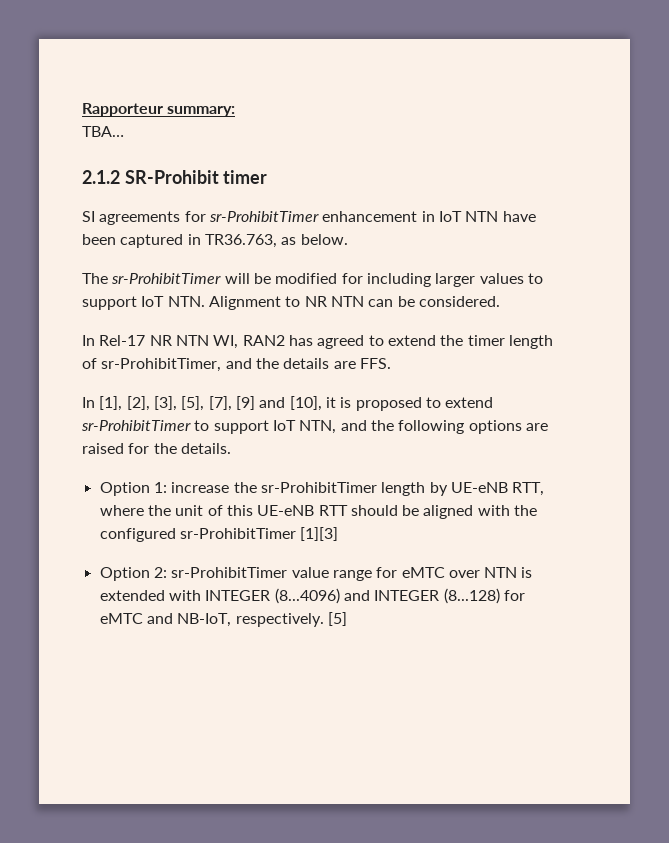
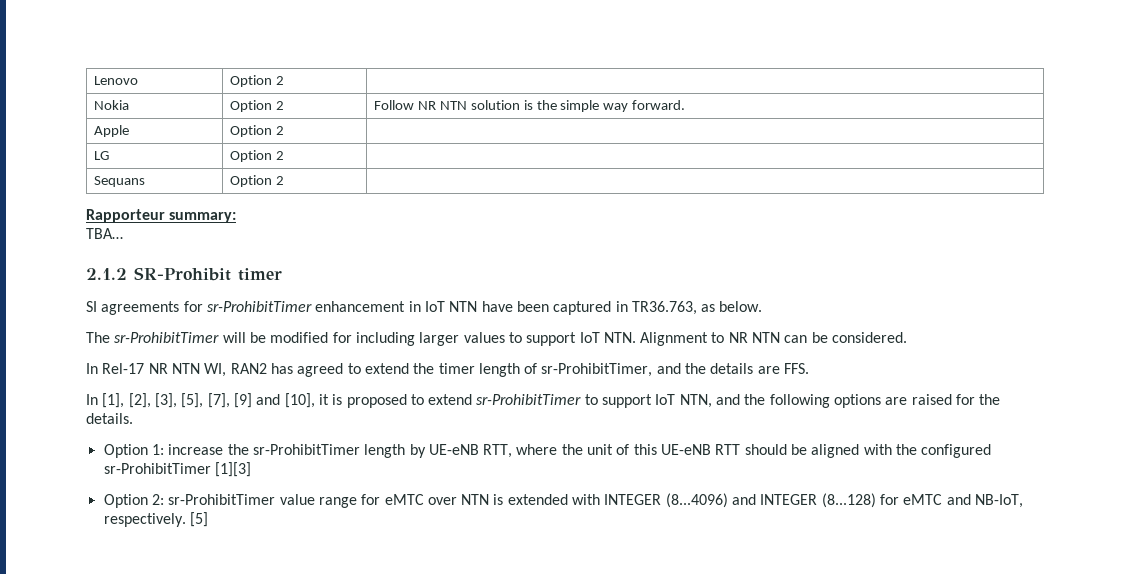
(82, 110) none -> [93,76,138,85] [229,75,284,87] [93,100,129,110] [229,100,284,112] [373,100,686,112] [93,125,129,137] [229,125,284,137] [93,151,109,160] [229,150,284,162] [93,176,145,187] [229,175,284,187] Lenovo | Option 2 | // Nokia | Option 2 | Follow NR NTN solution is the simple way forward. // Apple | Option 2 | // LG | Option 2 | // Sequans | Option 2 | //

